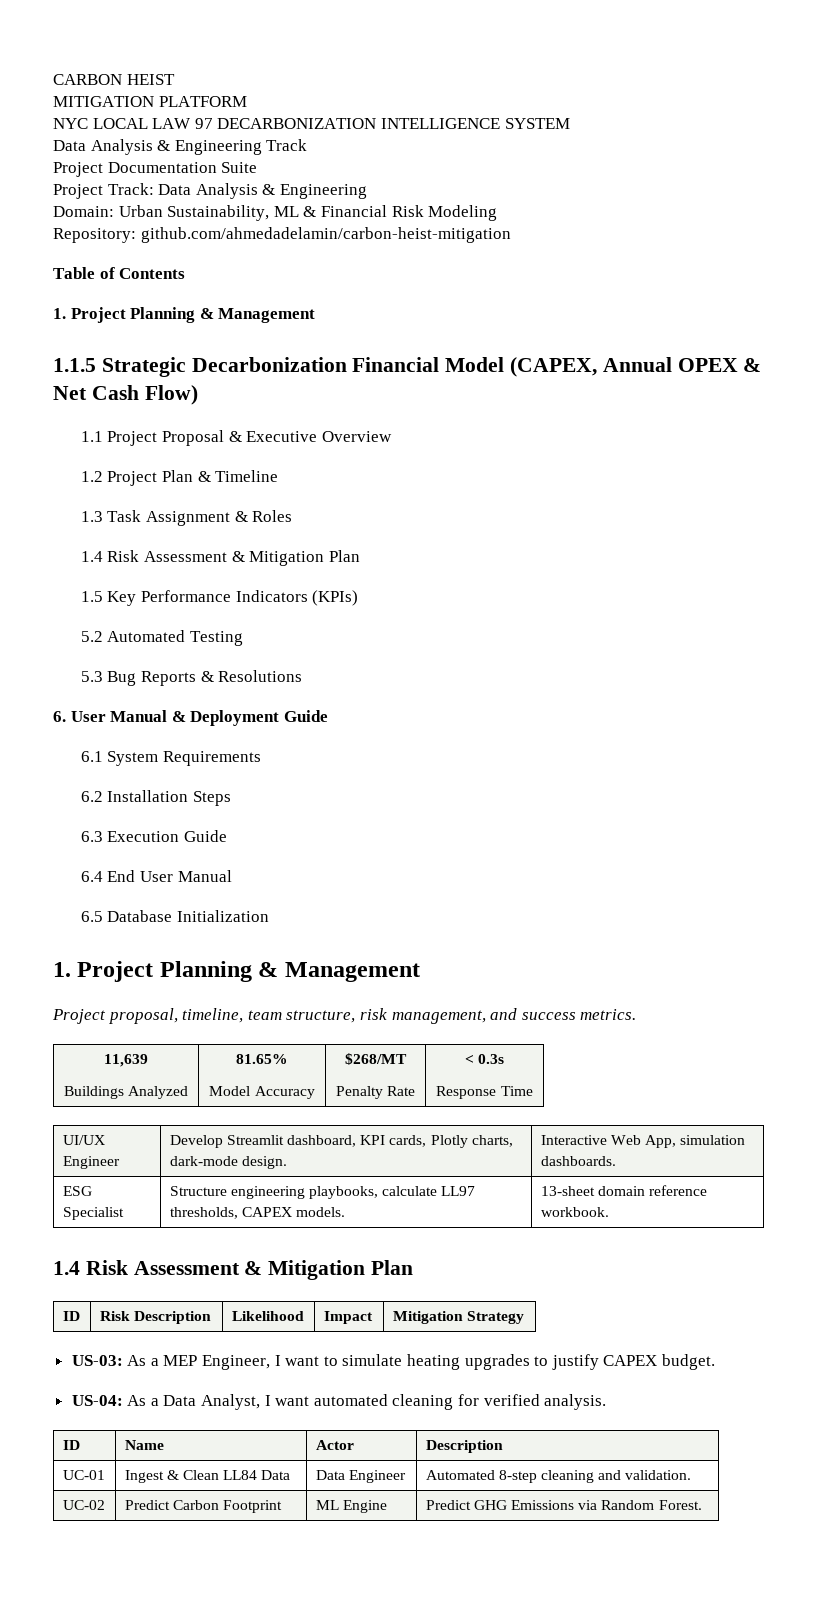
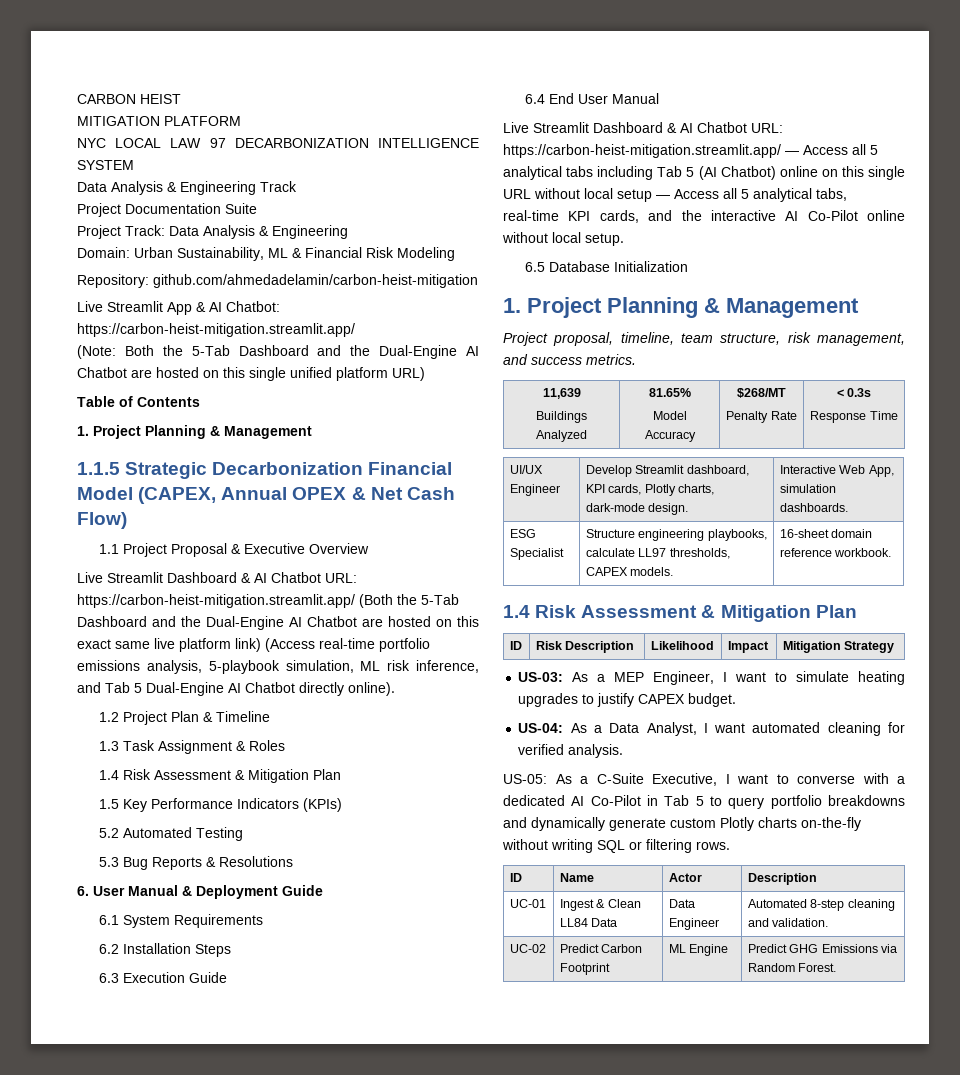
(511, 235) none -> [77,301,280,315] [77,323,355,337] [77,345,479,359] [77,367,425,381] // Live Streamlit App & AI Chatbot: https://carbon-heist-mitigation.streamlit.app/ // (Note: Both the 5-Tab Dashboard and the Dual-Engine AI Chatbot are hosted on this single unified platform URL)
(392, 436) none -> [77,572,357,583] [77,594,459,608] [77,616,479,630] [77,638,430,652] [77,660,479,674] [77,682,395,696] // Live Streamlit Dashboard & AI Chatbot URL: https://carbon-heist-mitigation.streamlit.app/ (Both the 5-Tab Dashboard and the Dual-Engine AI Chatbot are hosted on this exact same live platform link) (Access real-time portfolio emissions analysis, 5-playbook simulation, ML risk inference, and Tab 5 Dual-Engine AI Chatbot directly online).
(232, 876) none -> [503,122,783,133] [503,144,878,158] [503,166,905,180] [503,188,847,202] [503,210,905,223] [502,232,624,246] // Live Streamlit Dashboard & AI Chatbot URL: https://carbon-heist-mitigation.streamlit.app/ — Access all 5 analytical tabs including Tab 5 (AI Chatbot) online on this single URL without local setup — Access all 5 analytical tabs, real-time KPI cards, and the interactive AI Co-Pilot online without local setup.
[540,1186,595,1196] 13-sheet -> [779,529,829,538] 16-sheet
(607, 1402) none -> [503,773,905,786] [503,795,905,809] [503,817,861,831] [502,839,730,853] // US-05: As a C-Suite Executive, I want to converse with a dedicated AI Co-Pilot in Tab 5 to query portfolio breakdowns and dynamically generate custom Plotly charts on-the-fly without writing SQL or filtering rows.

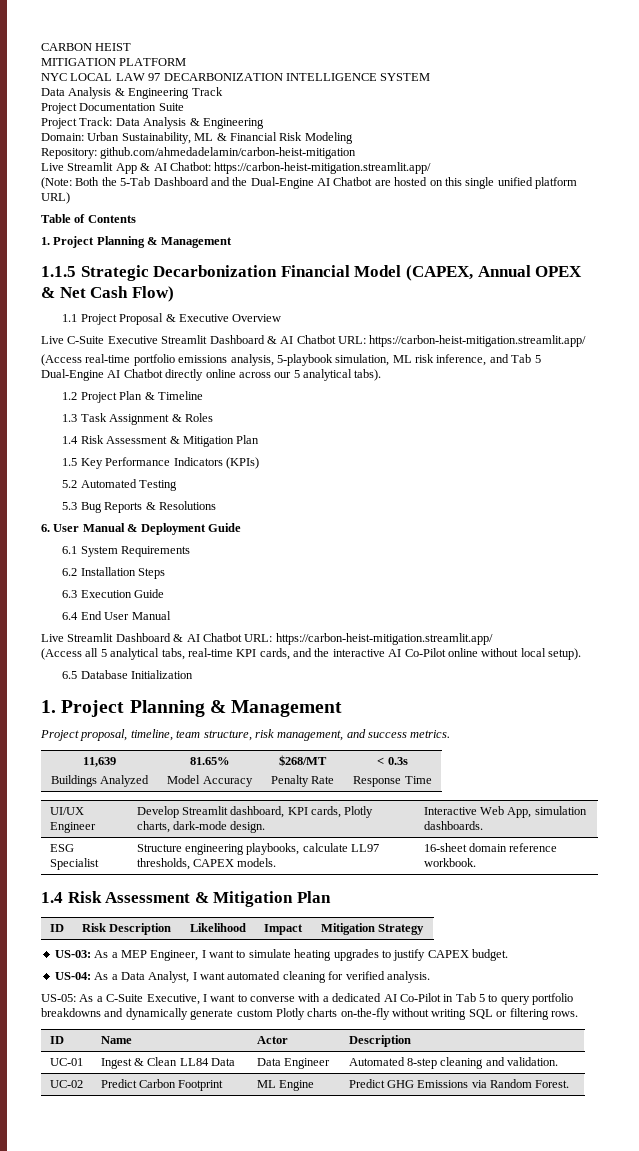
[107,572,357,583] [77,594,459,608] [77,616,479,630] [77,638,261,652] Streamlit Dashboard & AI Chatbot URL: https://carbon-heist-mitigation.streamlit.app/ (Both the 5-Tab Dashboard and the Dual-Engine AI Chatbot are hosted on this exact same live platform link) -> [67,335,587,347] C-Suite Executive Streamlit Dashboard & AI Chatbot URL: https://carbon-heist-mitigation.streamlit.app/ //
[348,682,395,696] online). -> [205,369,382,381] online across our 5 analytical tabs).
[785,144,878,155] [503,166,905,180] [503,188,719,202] — Access all 5 analytical tabs including Tab 5 (AI Chatbot) online on this single URL without local setup — Access -> [41,648,82,660] // (Access
[585,233,624,246] setup. -> [548,648,581,660] setup).

